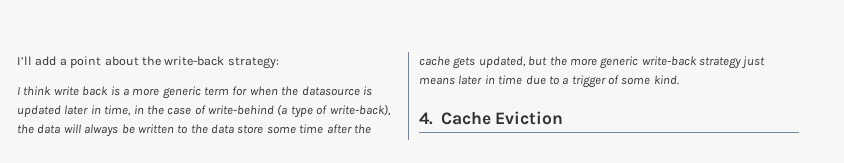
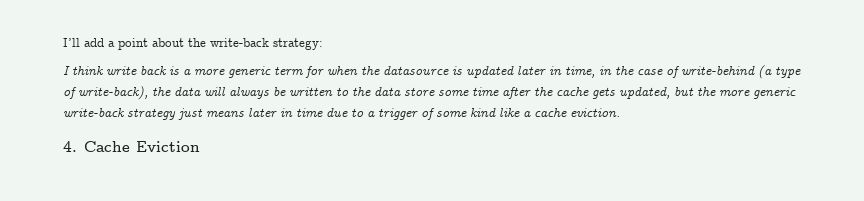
[653,75,679,85] kind. -> [470,108,620,117] kind like a cache eviction.

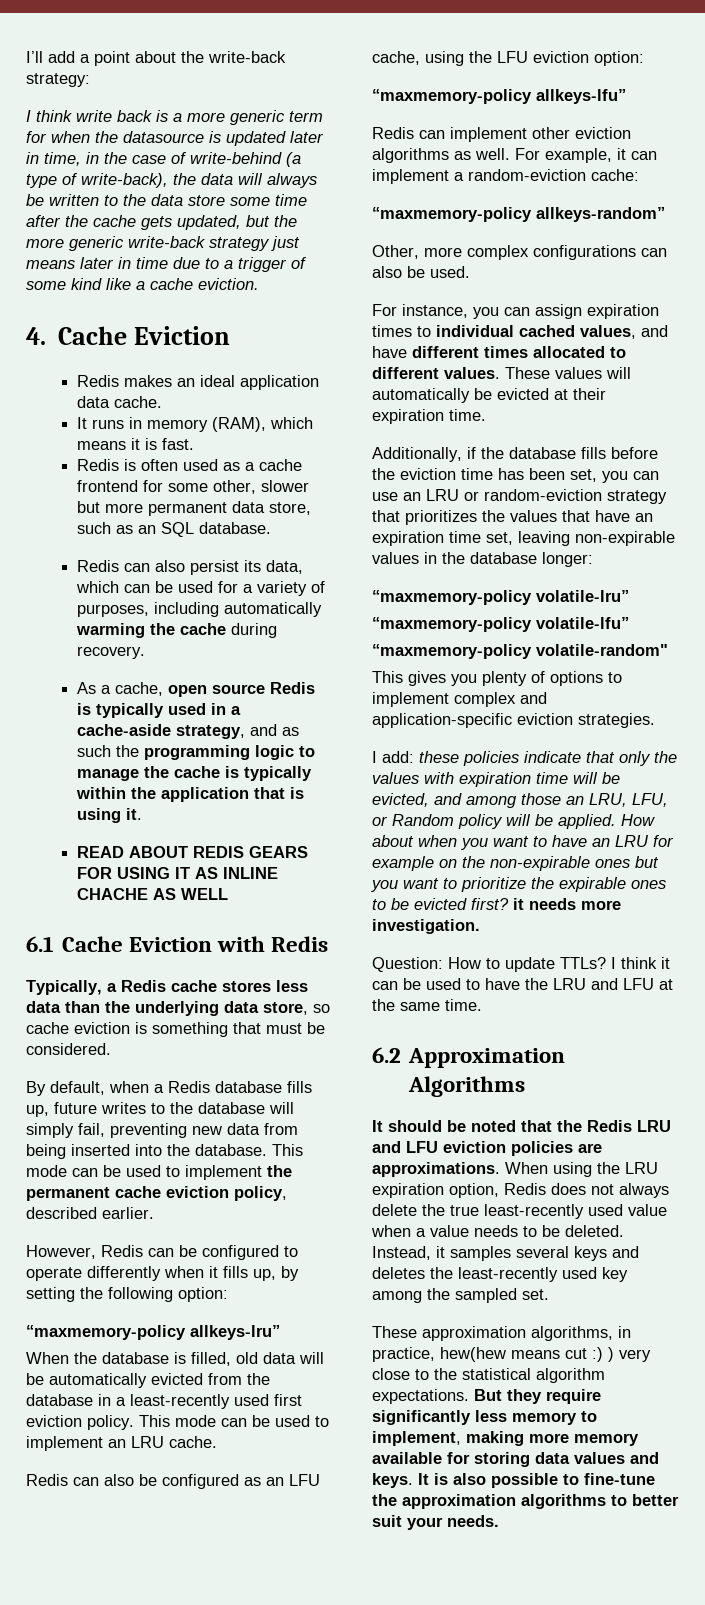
(200, 146) none -> [76,375,319,390] [76,396,162,408] [76,417,313,432] [76,438,194,450] [76,459,302,471] [76,480,309,494] [76,501,311,516] [76,522,271,537] [76,560,303,575] [75,581,325,596] [76,602,322,617] [75,623,277,638] [76,646,145,659] [76,682,315,697] [76,703,241,718] [76,724,299,739] [76,745,315,760] [76,766,312,781] [75,787,304,802] [76,808,142,823] [76,846,308,858] [76,867,278,879] [76,888,228,900] [26,936,329,952] [26,980,308,995] [26,1001,330,1016] [26,1022,325,1037] [26,1043,111,1055] [26,1081,312,1096] [26,1102,294,1117] [26,1123,298,1138] [26,1144,303,1159] [26,1165,292,1180] [26,1186,287,1201] [26,1207,154,1219] [26,1245,298,1260] [26,1266,299,1281] [26,1287,228,1302] [26,1325,280,1340] [26,1352,324,1366] [26,1373,270,1388] [26,1394,302,1409] [26,1415,329,1430] [26,1436,217,1451] [26,1474,320,1489] [372,51,644,66] [372,89,626,104] [372,127,631,142] [372,148,657,163] [372,169,639,184] [372,207,665,222] [372,245,667,260] [372,266,470,278] [372,304,659,319] [372,325,668,339] [372,346,626,358] [372,367,631,379] [372,388,606,403] [372,409,486,424] [372,447,658,462] [372,468,659,483] [372,489,667,504] [372,510,653,525] [372,531,675,546] [372,552,593,567] [372,590,629,605] [372,617,629,632] [372,644,668,659] [372,671,622,686] [372,692,547,707] [372,713,655,728] [372,751,677,766] [372,772,620,787] [372,793,668,808] [372,814,655,829] [372,835,674,850] [372,856,659,871] [371,877,666,892] [372,898,621,910] [372,919,480,934] [372,957,670,972] [372,978,673,990] [372,999,482,1011] [372,1047,566,1068] [408,1076,526,1097] [372,1120,671,1132] [372,1141,602,1156] [372,1162,658,1177] [372,1183,669,1198] [372,1204,667,1219] [371,1225,624,1237] [372,1246,639,1261] [372,1267,628,1282] [372,1288,549,1303] [372,1326,631,1341] [372,1347,651,1362] [372,1368,605,1383] [372,1389,601,1404] [372,1410,597,1425] [372,1431,639,1446] [372,1452,659,1467] [372,1473,655,1488] [372,1494,679,1509] [372,1515,499,1530] // Redis makes an ideal application data cache. // It runs in memory (RAM), which means it is fast. // Redis is often used as a cache frontend for some other, slower but more permanent data store, such as an SQL database. // Redis can also persist its data, which can be used for a variety of purposes, including automatically warming the cache during recovery. // As a cache, open source Redis is typically used in a cache-aside strategy, and as such the programming logic to manage the cache is typically within the application that is using it. // READ ABOUT REDIS GEARS FOR USING IT AS INLINE CHACHE AS WELL // 6.1 Cache Eviction with Redis // Typically, a Redis cache stores less data than the underlying data store, so cache eviction is something that must be considered. // By default, when a Redis database fills up, future writes to the database will simply fail, preventing new data from being inserted into the database. This mode can be used to implement the permanent cache eviction policy, described earlier. // However, Redis can be configured to operate differently when it fills up, by setting the following option: // “maxmemory-policy allkeys-lru” // When the database is filled, old data will be automatically evicted from the database in a least-recently used first eviction policy. This mode can be used to implement an LRU cache. // Redis can also be configured as an LFU cache, using the LFU eviction option: // “maxmemory-policy allkeys-lfu” // Redis can implement other eviction algorithms as well. For example, it can implement a random-eviction cache: // “maxmemory-policy allkeys-random” // Other, more complex configurations can also be used. // For instance, you can assign expiration times to individual cached values, and have different times allocated to different values. These values will automatically be evicted at their expiration time. // Additionally, if the database fills before the eviction time has been set, you can use an LRU or random-eviction strategy that prioritizes the values that have an expiration time set, leaving non-expirable values in the database longer: // “maxmemory-policy volatile-lru” // “maxmemory-policy volatile-lfu” // “maxmemory-policy volatile-random" // This gives you plenty of options to implement complex and application-specific eviction strategies. // I add: these policies indicate that only the values with expiration time will be evicted, and among those an LRU, LFU, or Random policy will be applied. How about when you want to have an LRU for example on the non-expirable ones but you want to prioritize the expirable ones to be evicted first? it needs more investigation. // Question: How to update TTLs? I think it can be used to have the LRU and LFU at the same time. // 6.2 Approximation Algorithms // It should be noted that the Redis LRU and LFU eviction policies are approximations. When using the LRU expiration option, Redis does not always delete the true least-recently used value when a value needs to be deleted. Instead, it samples several keys and deletes the least-recently used key among the sampled set. // These approximation algorithms, in practice, hew(hew means cut :) ) very close to the statistical algorithm expectations. But they require significantly less memory to implement, making more memory available for storing data values and keys. It is also possible to fine-tune the approximation algorithms to better suit your needs.

